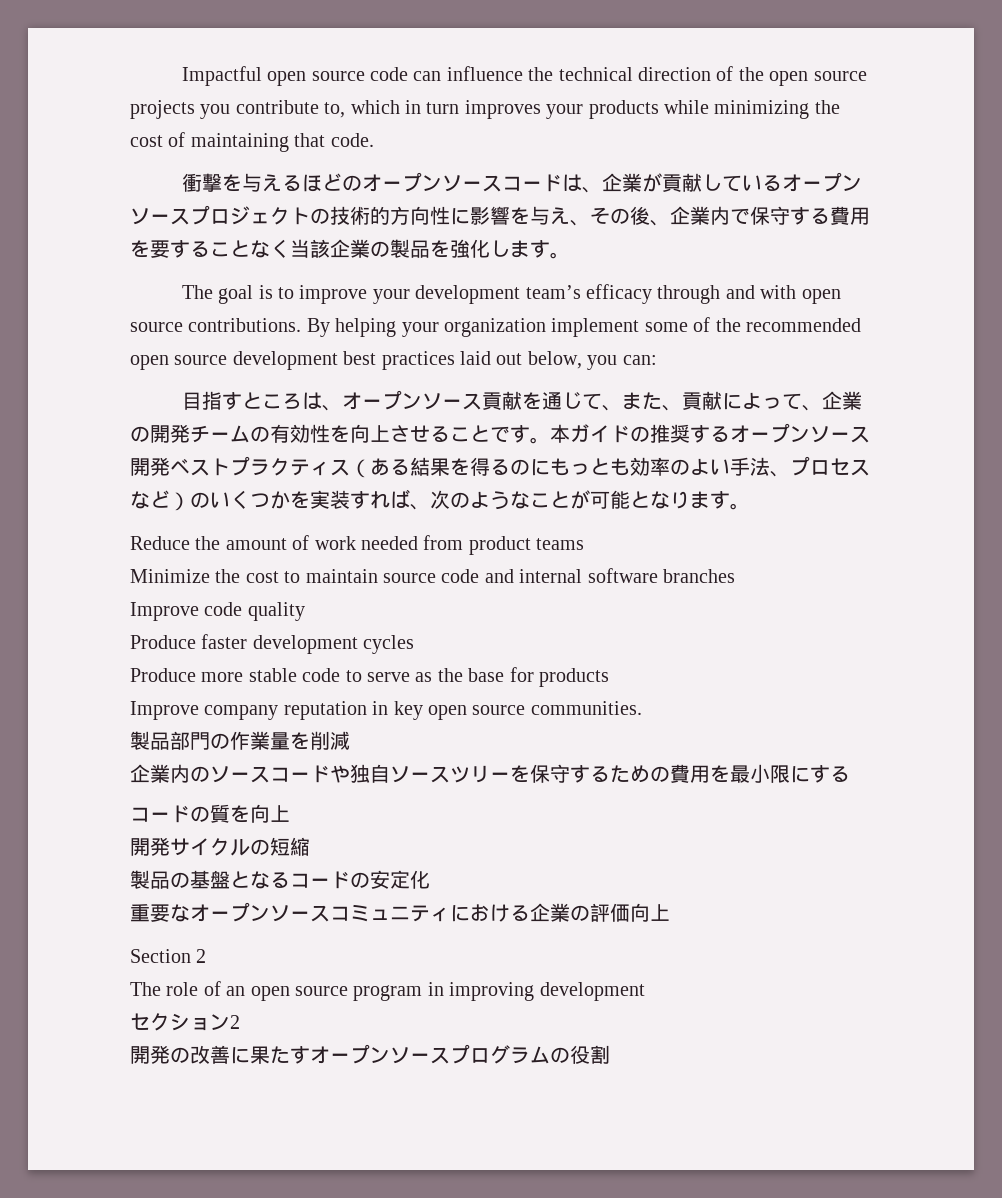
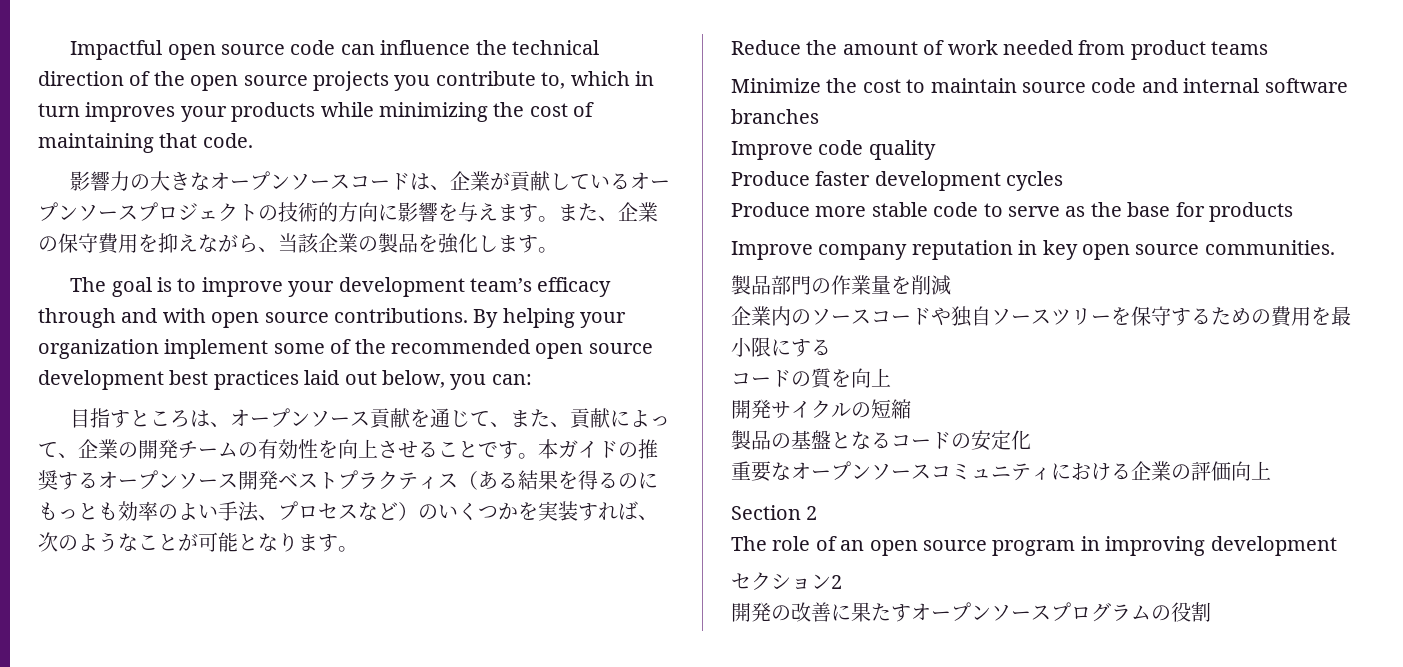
[181,173,362,192] 衝撃を与えるほどの -> [70,171,211,191] 影響力の大きな
[430,206,450,225] 性 -> (378, 212) none
[570,206,870,226] [130,239,290,258] 、その後、企業内で保守する費用を要することなく -> [498,202,658,222] [38,233,278,254] ます。また、企業の保守費用を抑えながら、

